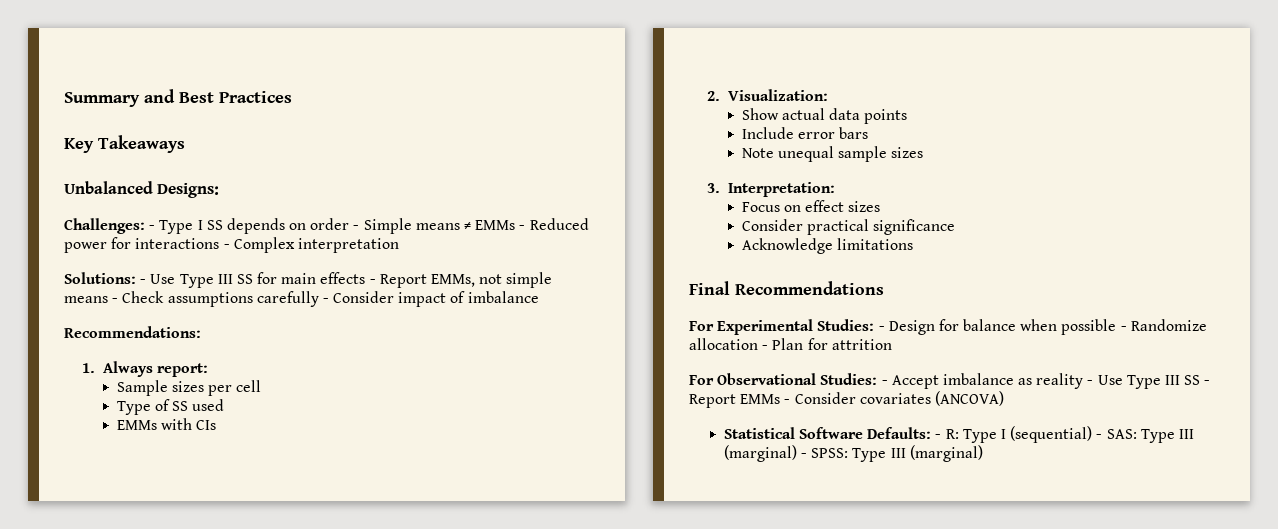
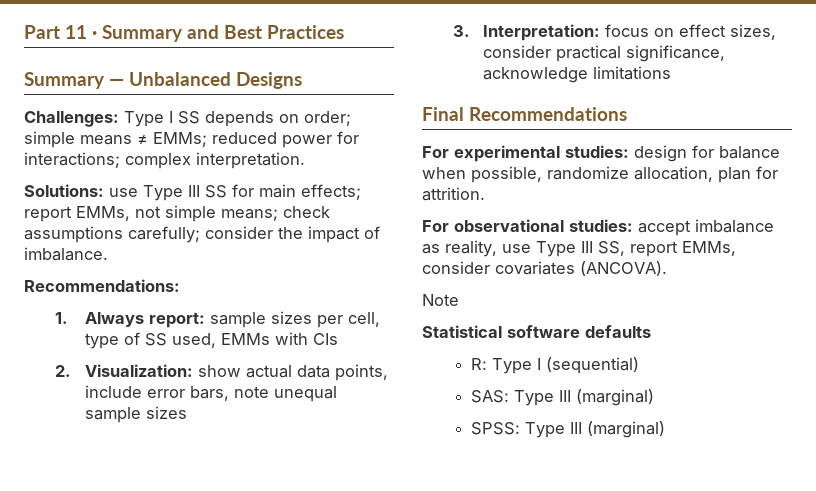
(64, 99) none -> [24,25,97,39] Part 11 ·
[64,135,185,153] [64,181,220,198] Key Takeaways // Unbalanced Designs: -> [24,72,302,89] Summary — Unbalanced Designs
[149,225,156,230] - -> (119, 119) none
[310,218,589,234] [64,237,399,253] order - Simple means ≠ EMMs - Reduced power for interactions - Complex interpretation -> [304,111,351,126] [24,131,359,148] [24,152,305,169] order; simple means ≠ EMMs; reduced power for interactions; complex interpretation.
[140,274,176,284] - Use -> [109,188,138,197] use
[320,272,553,288] [64,291,395,307] effects - Report EMMs, not simple means - Check assumptions carefully - Consider -> [301,184,361,200] [24,205,330,222] [24,226,303,243] effects; report EMMs, not simple means; check assumptions carefully; consider the
[467,291,539,303] imbalance -> [24,247,108,261] imbalance.
[116,380,168,396] // Sample -> [210,312,267,328] sample
[236,380,262,392] [116,401,151,415] cell // Type -> [348,312,381,327] [85,333,120,349] cell, type
[192,399,225,411] used // -> [172,333,217,348] used,
[741,108,779,120] // Show -> [198,365,242,377] show
[864,109,908,124] [741,127,869,139] [741,148,774,158] points // Include error bars // Note -> [335,364,389,381] [85,385,270,401] points, include error bars, note
[741,202,780,212] // Focus -> [605,24,650,37] focus
[848,201,881,212] [741,219,956,235] [741,238,833,254] sizes // Consider practical significance // Acknowledge -> [730,24,777,40] [483,45,726,62] [483,67,589,83] sizes, consider practical significance, acknowledge
[717,319,1207,335] [689,338,892,350] [689,373,1211,389] [689,391,1004,408] [723,427,942,439] Experimental Studies: - Design for balance when possible - Randomize allocation - Plan for attrition // For Observational Studies: - Accept imbalance as reality - Use Type III SS - Report EMMs - Consider covariates (ANCOVA) // Statistical Software Defaults: - -> [454,145,780,162] [422,166,778,183] [422,187,485,201] [422,219,774,236] [422,240,736,257] [422,261,667,276] [422,294,459,306] [422,325,651,338] experimental studies: design for balance when possible, randomize allocation, plan for attrition. // For observational studies: accept imbalance as reality, use Type III SS, report EMMs, consider covariates (ANCOVA). // Note // Statistical software defaults //
[1096,434,1103,439] - -> (639, 365) //
[801,453,808,458] - -> (654, 397) //

